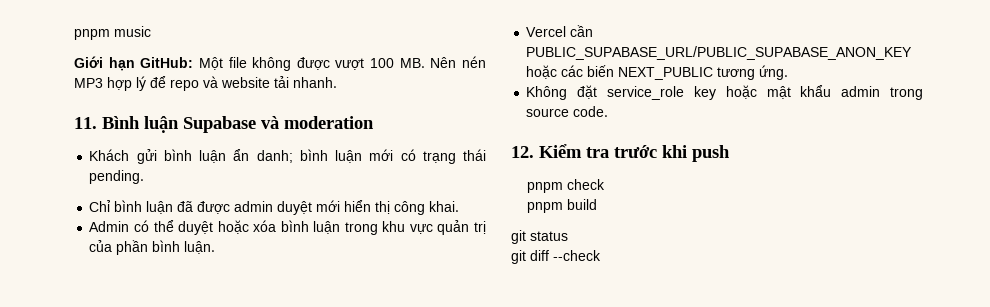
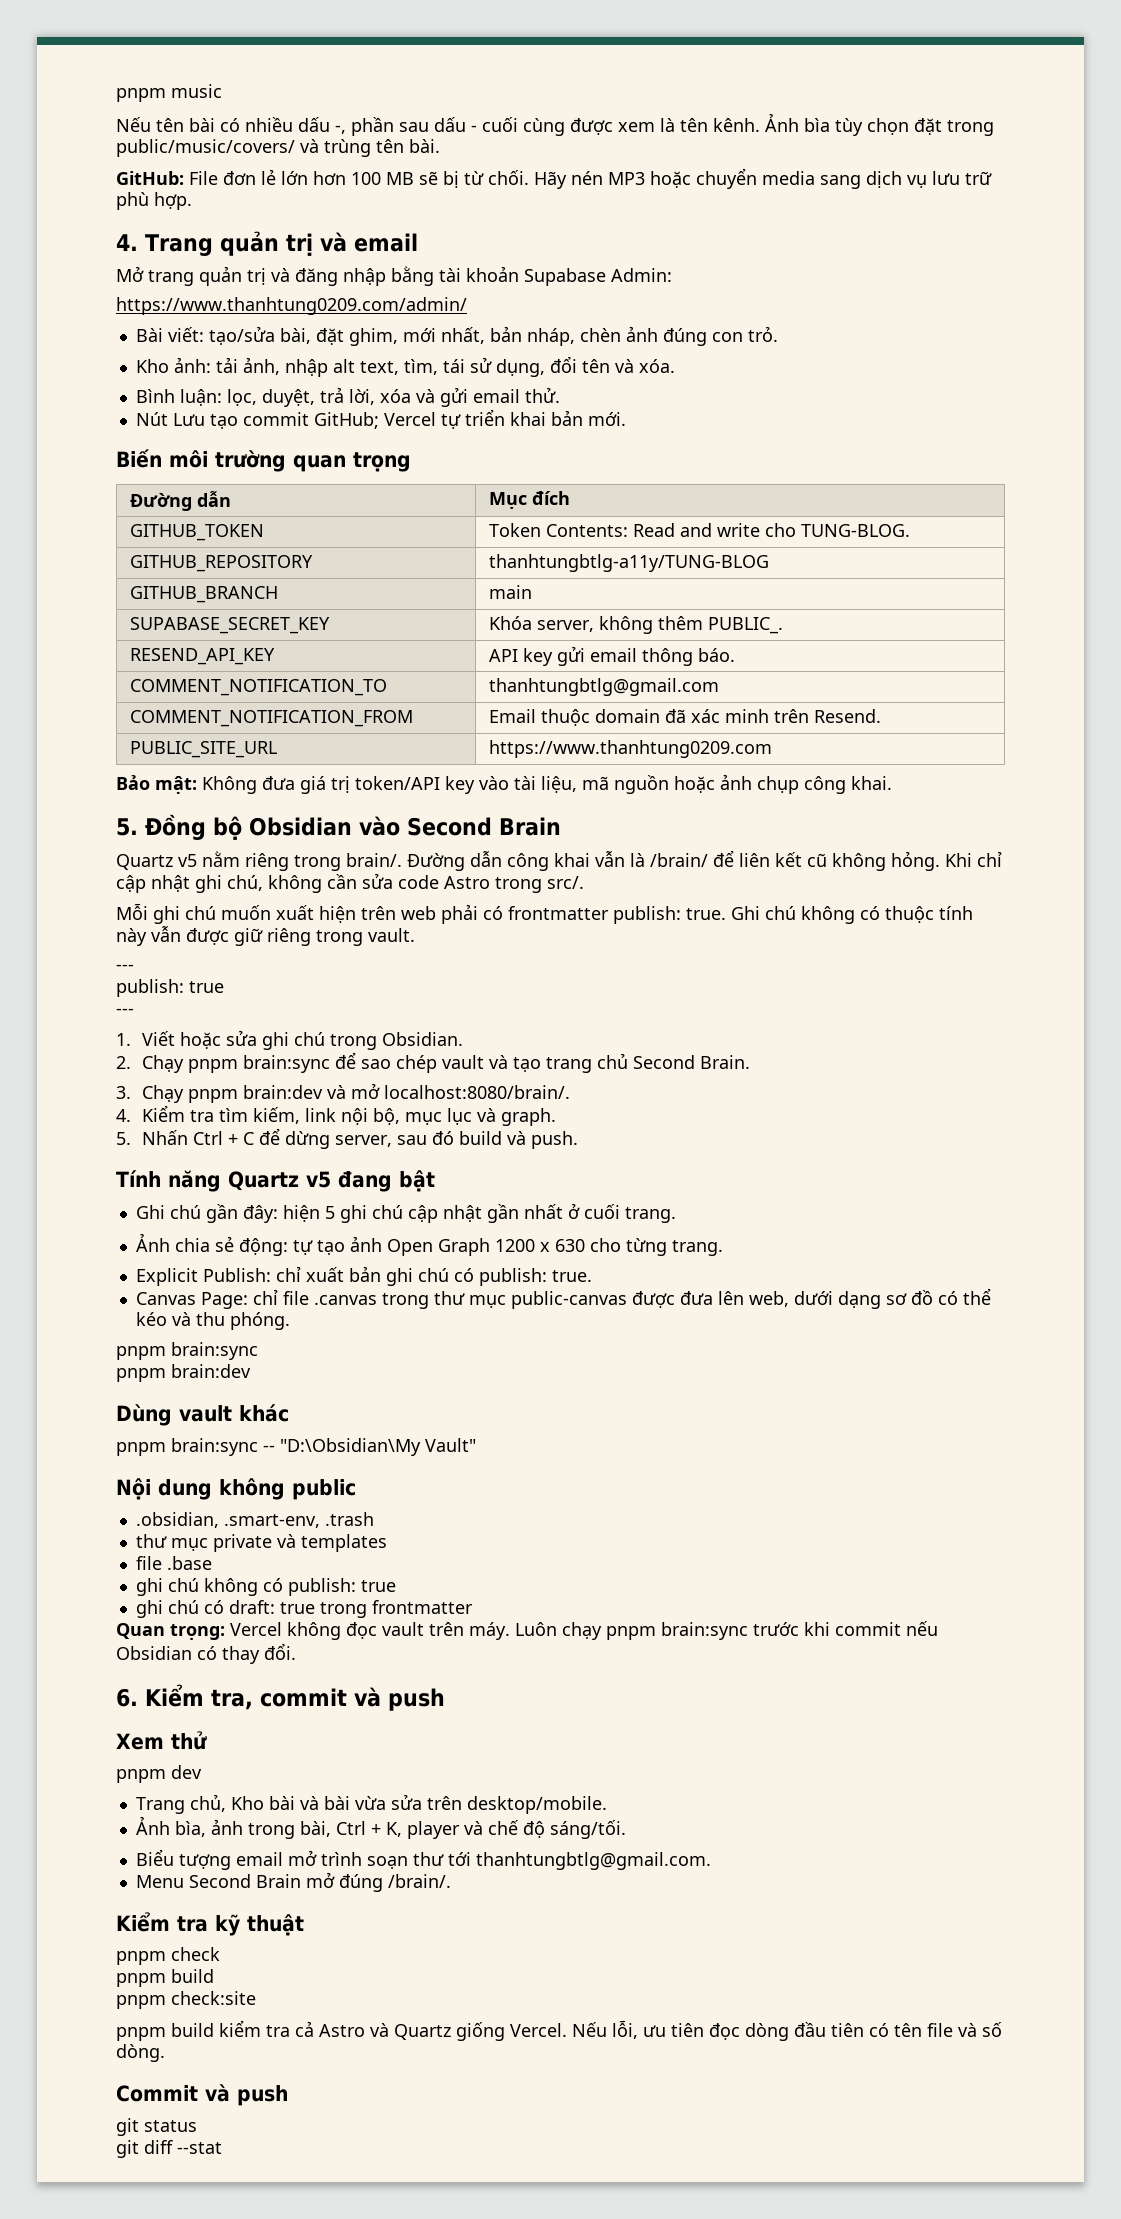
[74,56,486,71] [74,76,337,91] [74,116,374,133] [89,149,487,164] [89,170,145,184] [89,200,460,215] [89,220,487,235] [89,240,216,255] [526,25,594,37] [526,46,913,60] [526,65,789,80] [526,85,923,100] [526,106,609,117] [511,144,730,162] [527,179,606,193] [527,199,598,213] Giới hạn GitHub: Một file không được vượt 100 MB. Nên nén MP3 hợp lý để repo và website tải nhanh. // 11. Bình luận Supabase và moderation // Khách gửi bình luận ẩn danh; bình luận mới có trạng thái pending. // Chỉ bình luận đã được admin duyệt mới hiển thị công khai. // Admin có thể duyệt hoặc xóa bình luận trong khu vực quản trị của phần bình luận. // Vercel cần PUBLIC_SUPABASE_URL/PUBLIC_SUPABASE_ANON_KEY hoặc các biến NEXT_PUBLIC tương ứng. // Không đặt service_role key hoặc mật khẩu admin trong source code. // 12. Kiểm tra trước khi push // pnpm check // pnpm build -> [116,113,994,136] [116,139,440,157] [116,168,992,189] [116,192,192,210] [116,231,418,256] [116,266,672,286] [116,297,467,315] [135,326,778,346] [135,356,675,377] [135,387,560,407] [135,409,626,429] [116,449,411,472] [129,490,231,511] [488,491,570,509] [129,524,264,541] [488,523,910,537] [129,555,313,572] [488,554,769,572] [129,586,278,603] [488,585,532,599] [129,617,330,634] [488,616,783,634] [129,648,275,665] [488,646,735,666] [129,679,387,696] [488,678,719,696] [129,710,413,727] [488,709,881,726] [129,741,277,758] [488,740,772,758] [116,774,892,794] [116,814,561,840] [116,850,1002,871] [116,873,584,893] [116,903,973,924] [116,926,415,946] [116,964,134,971] [116,979,224,997] [116,1008,134,1015] [116,1030,463,1050] [116,1052,750,1073] [116,1083,570,1103] [116,1105,556,1126] [116,1128,578,1149] [116,1170,435,1192] [135,1203,676,1223] [135,1233,723,1256] [135,1266,592,1286] [135,1288,991,1309] [135,1312,290,1330] [116,1342,258,1360] [116,1364,251,1382] [116,1404,289,1426] [116,1438,476,1456] [116,1478,356,1500] [135,1512,374,1528] [135,1534,387,1552] [135,1556,212,1570] [135,1578,396,1596] [135,1600,473,1618] [116,1621,938,1640] [116,1643,296,1664] [116,1684,445,1711] [116,1731,207,1750] [116,1765,202,1783] [135,1794,607,1814] [135,1816,626,1839] [135,1849,711,1870] [135,1872,451,1892] [116,1912,304,1936] [116,1947,220,1965] [116,1969,214,1987] [116,1991,256,2009] [116,2020,1002,2041] [116,2044,165,2062] [116,2084,288,2106] Nếu tên bài có nhiều dấu -, phần sau dấu - cuối cùng được xem là tên kênh. Ảnh bìa tùy chọn đặt trong public/music/covers/ và trùng tên bài. // GitHub: File đơn lẻ lớn hơn 100 MB sẽ bị từ chối. Hãy nén MP3 hoặc chuyển media sang dịch vụ lưu trữ phù hợp. // 4. Trang quản trị và email // Mở trang quản trị và đăng nhập bằng tài khoản Supabase Admin: // https://www.thanhtung0209.com/admin/ // Bài viết: tạo/sửa bài, đặt ghim, mới nhất, bản nháp, chèn ảnh đúng con trỏ. // Kho ảnh: tải ảnh, nhập alt text, tìm, tái sử dụng, đổi tên và xóa. // Bình luận: lọc, duyệt, trả lời, xóa và gửi email thử. // Nút Lưu tạo commit GitHub; Vercel tự triển khai bản mới. // Biến môi trường quan trọng // Đường dẫn | Mục đích // GITHUB_TOKEN | Token Contents: Read and write cho TUNG-BLOG. // GITHUB_REPOSITORY | thanhtungbtlg-a11y/TUNG-BLOG // GITHUB_BRANCH | main // SUPABASE_SECRET_KEY | Khóa server, không thêm PUBLIC_. // RESEND_API_KEY | API key gửi email thông báo. // COMMENT_NOTIFICATION_TO | thanhtungbtlg@gmail.com // COMMENT_NOTIFICATION_FROM | Email thuộc domain đã xác minh trên Resend. // PUBLIC_SITE_URL | https://www.thanhtung0209.com // Bảo mật: Không đưa giá trị token/API key vào tài liệu, mã nguồn hoặc ảnh chụp công khai. // 5. Đồng bộ Obsidian vào Second Brain // Quartz v5 nằm riêng trong brain/. Đường dẫn công khai vẫn là /brain/ để liên kết cũ không hỏng. Khi chỉ cập nhật ghi chú, không cần sửa code Astro trong src/. // Mỗi ghi chú muốn xuất hiện trên web phải có frontmatter publish: true. Ghi chú không có thuộc tính này vẫn được giữ riêng trong vault. // --- // publish: true // --- // 1. Viết hoặc sửa ghi chú trong Obsidian. // 2. Chạy pnpm brain:sync để sao chép vault và tạo trang chủ Second Brain. // 3. Chạy pnpm brain:dev và mở localhost:8080/brain/. // 4. Kiểm tra tìm kiếm, link nội bộ, mục lục và graph. // 5. Nhấn Ctrl + C để dừng server, sau đó build và push. // Tính năng Quartz v5 đang bật // Ghi chú gần đây: hiện 5 ghi chú cập nhật gần nhất ở cuối trang. // Ảnh chia sẻ động: tự tạo ảnh Open Graph 1200 x 630 cho từng trang. // Explicit Publish: chỉ xuất bản ghi chú có publish: true. // Canvas Page: chỉ file .canvas trong thư mục public-canvas được đưa lên web, dưới dạng sơ đồ có thể kéo và thu phóng. // pnpm brain:sync // pnpm brain:dev // Dùng vault khác // pnpm brain:sync -- "D:\Obsidian\My Vault" // Nội dung không public // .obsidian, .smart-env, .trash // thư mục private và templates // file .base // ghi chú không có publish: true // ghi chú có draft: true trong frontmatter // Quan trọng: Vercel không đọc vault trên máy. Luôn chạy pnpm brain:sync trước khi commit nếu Obsidian có thay đổi. // 6. Kiểm tra, commit và push // Xem thử // pnpm dev // Trang chủ, Kho bài và bài vừa sửa trên desktop/mobile. // Ảnh bìa, ảnh trong bài, Ctrl + K, player và chế độ sáng/tối. // Biểu tượng email mở trình soạn thư tới thanhtungbtlg@gmail.com. // Menu Second Brain mở đúng /brain/. // Kiểm tra kỹ thuật // pnpm check // pnpm build // pnpm check:site // pnpm build kiểm tra cả Astro và Quartz giống Vercel. Nếu lỗi, ưu tiên đọc dòng đầu tiên có tên file và số dòng. // Commit và push
[553,250,601,261] --check -> [177,2142,222,2154] --stat

